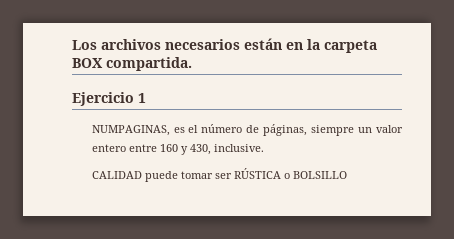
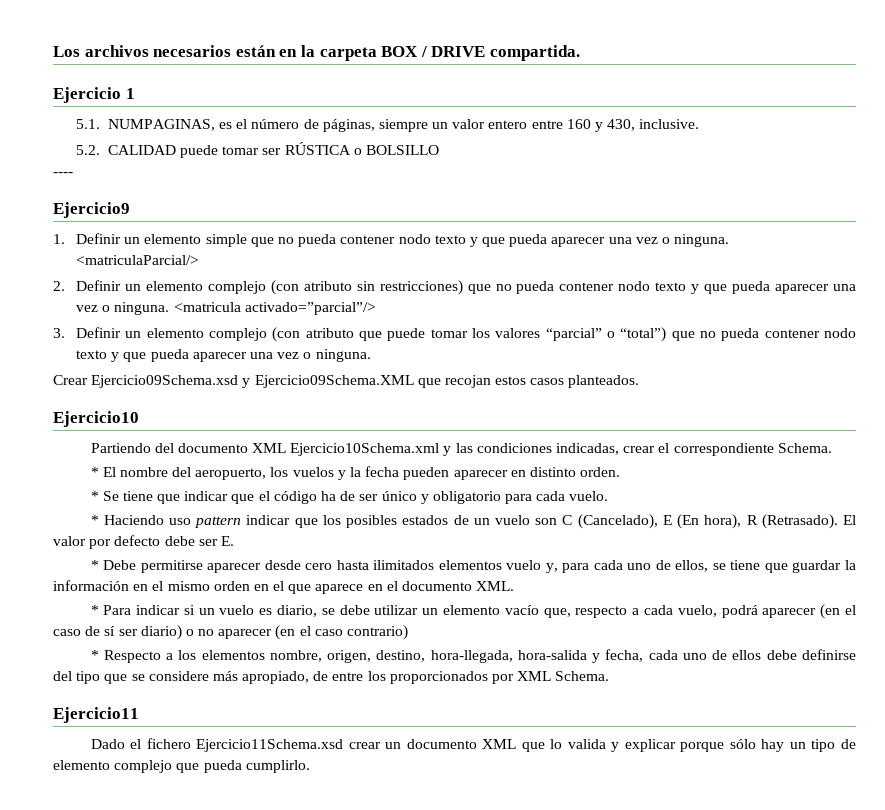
(103, 63) none -> [420,46,486,57] / DRIVE
(146, 98) none -> [76,119,101,129] 5.1.
(264, 148) none -> [76,145,101,155] 5.2.
(347, 175) none -> [53,172,73,176] [53,202,130,218] [53,233,730,247] [76,255,200,265] [53,280,857,295] [76,302,376,315] [53,327,857,342] [76,349,371,362] [53,375,640,388] [53,411,139,427] [90,443,832,456] [90,466,621,480] [90,491,609,504] [90,514,856,529] [53,535,234,549] [90,560,857,573] [53,580,515,594] [90,604,856,619] [53,625,409,640] [90,649,857,663] [53,671,610,684] [53,707,139,723] [90,738,856,752] [53,760,310,773] // ---- // Ejercicio9 // 1. Definir un elemento simple que no pueda contener nodo texto y que pueda aparecer una vez o ninguna. <matriculaParcial/> // 2. Definir un elemento complejo (con atributo sin restricciones) que no pueda contener nodo texto y que pueda aparecer una vez o ninguna. <matricula activado=”parcial”/> // 3. Definir un elemento complejo (con atributo que puede tomar los valores “parcial” o “total”) que no pueda contener nodo texto y que pueda aparecer una vez o ninguna. // Crear Ejercicio09Schema.xsd y Ejercicio09Schema.XML que recojan estos casos planteados. // Ejercicio10 // Partiendo del documento XML Ejercicio10Schema.xml y las condiciones indicadas, crear el correspondiente Schema. // * El nombre del aeropuerto, los vuelos y la fecha pueden aparecer en distinto orden. // * Se tiene que indicar que el código ha de ser único y obligatorio para cada vuelo. // * Haciendo uso pattern indicar que los posibles estados de un vuelo son C (Cancelado), E (En hora), R (Retrasado). El valor por defecto debe ser E. // * Debe permitirse aparecer desde cero hasta ilimitados elementos vuelo y, para cada uno de ellos, se tiene que guardar la información en el mismo orden en el que aparece en el documento XML. // * Para indicar si un vuelo es diario, se debe utilizar un elemento vacío que, respecto a cada vuelo, podrá aparecer (en el caso de sí ser diario) o no aparecer (en el caso contrario) // * Respecto a los elementos nombre, origen, destino, hora-llegada, hora-salida y fecha, cada uno de ellos debe definirse del tipo que se considere más apropiado, de entre los proporcionados por XML Schema. // Ejercicio11 // Dado el fichero Ejercicio11Schema.xsd crear un documento XML que lo valida y explicar porque sólo hay un tipo de elemento complejo que pueda cumplirlo.

